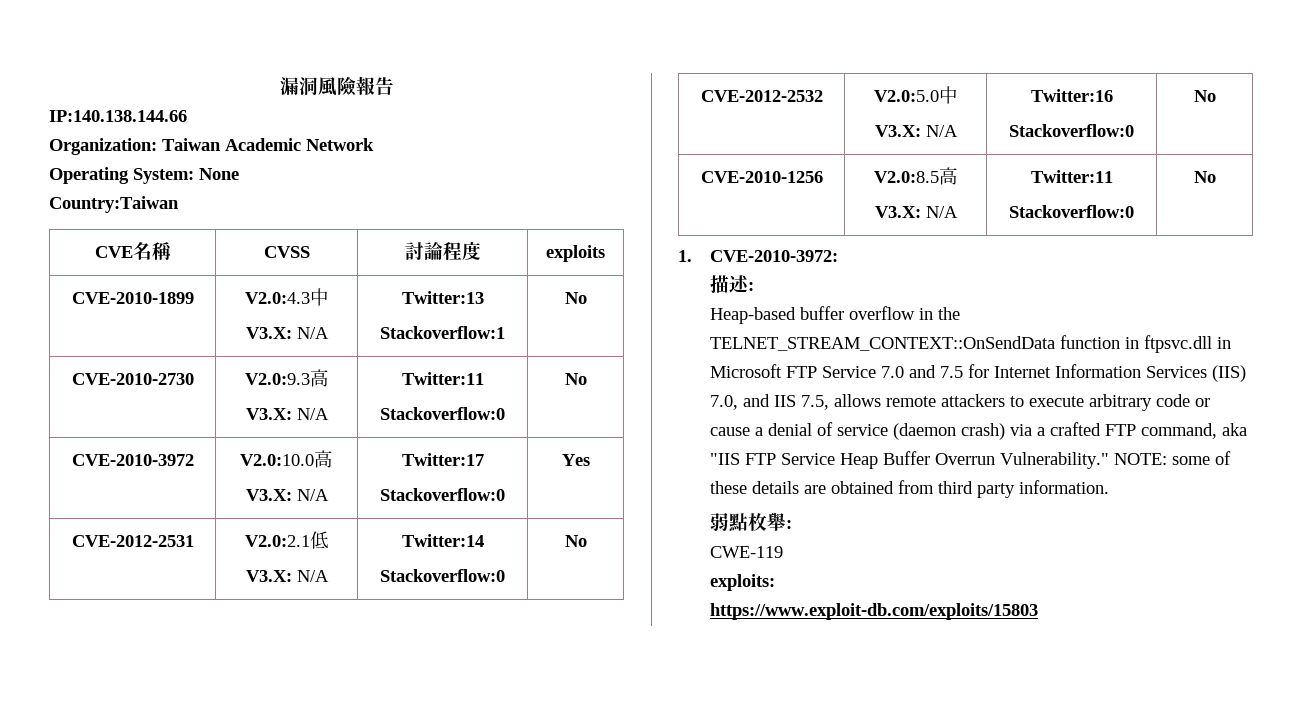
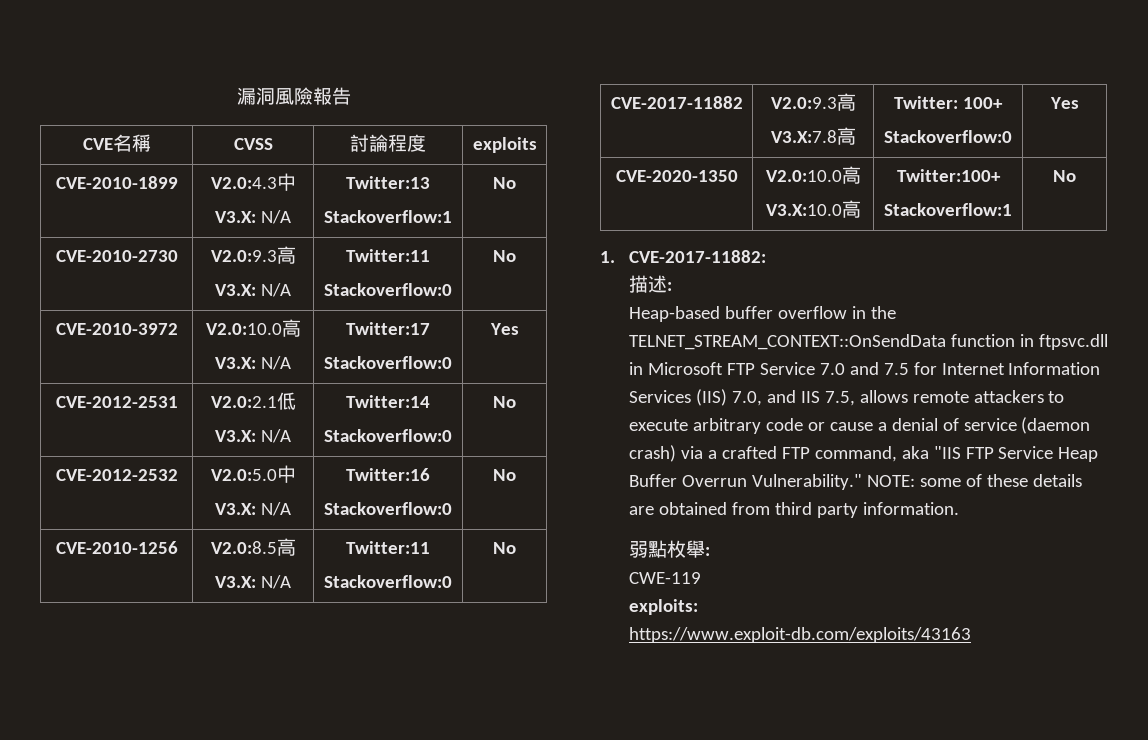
[49,110,187,122] [49,138,374,155] [49,167,239,184] [49,196,179,213] // IP:140.138.144.66 // Organization: Taiwan Academic Network // Operating System: None // Country:Taiwan -> (351, 96) none
(1216, 177) none -> [610,96,743,109] [770,93,856,111] [770,127,856,145] [894,96,1003,109] [884,130,1012,143] [1049,97,1079,109] [615,170,738,182] [765,166,861,184] [765,200,861,218] [896,169,1001,182] [884,203,1012,216] [1053,170,1076,182] // CVE-2017-11882 | V2.0:9.3高 // V3.X:7.8高 | Twitter: 100+ // Stackoverflow:0 | Yes // CVE-2020-1350 | V2.0:10.0高 // V3.X:10.0高 | Twitter:100+ // Stackoverflow:1 | No
[710,250,839,262] CVE-2010-3972: -> [628,250,766,263] CVE-2017-11882:
[710,603,1039,620] https://www.exploit-db.com/exploits/15803 -> [628,627,971,643] https://www.exploit-db.com/exploits/43163

